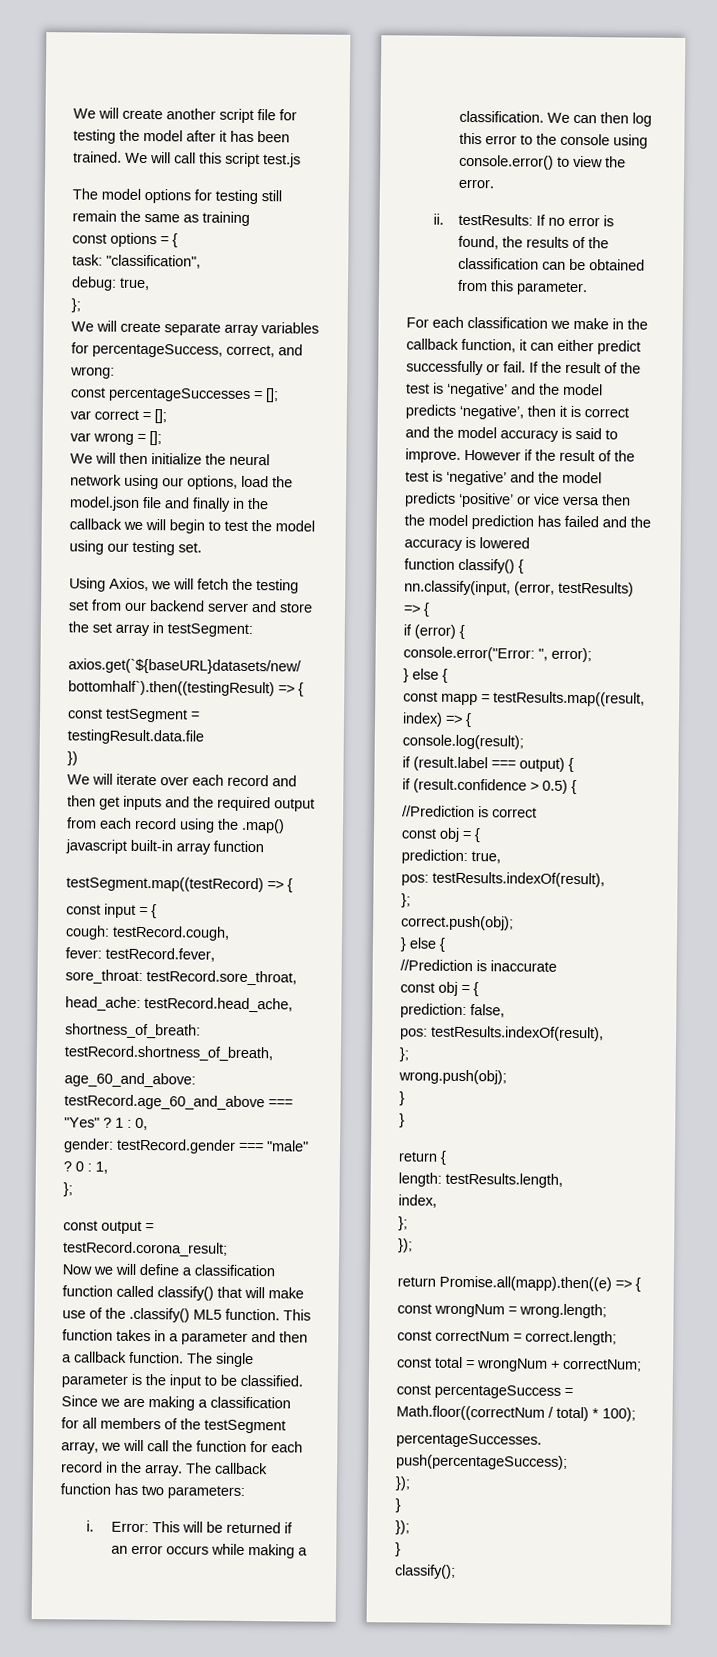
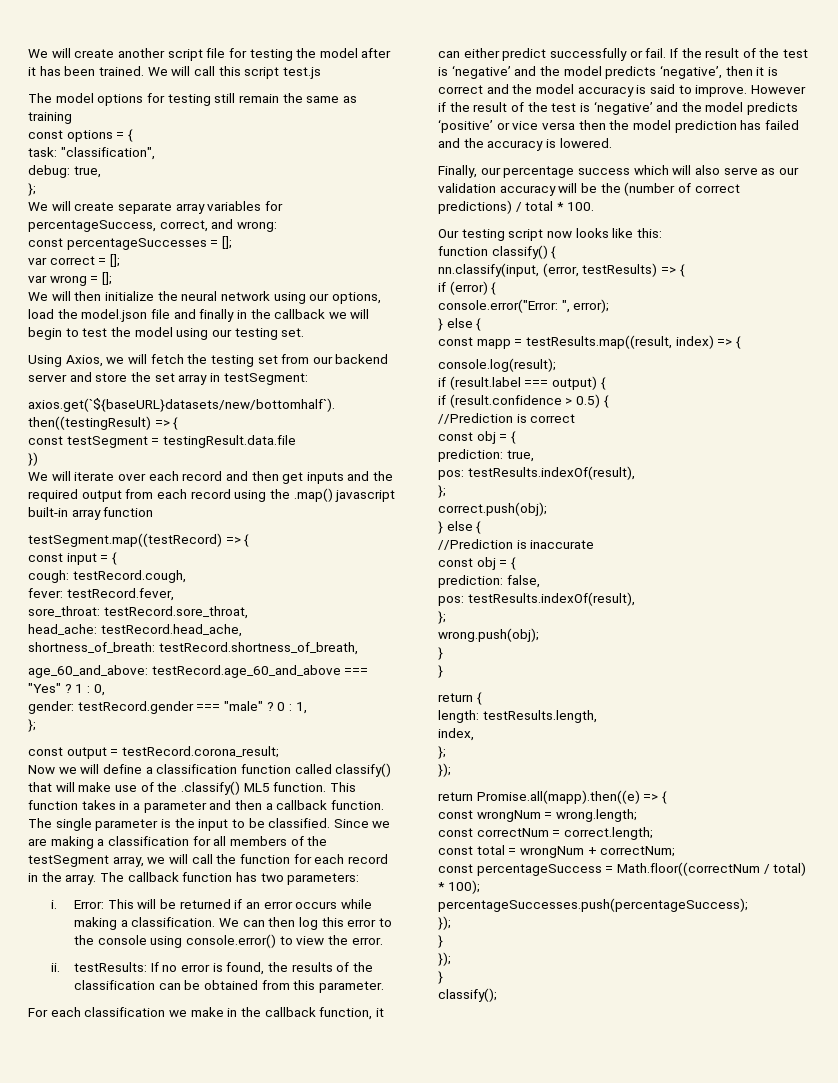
[479,537,530,549] lowered -> [559,138,612,148] [438,165,799,178] [438,182,740,196] [438,200,594,214] [438,228,662,241] lowered. // Finally, our percentage success which will also serve as our validation accuracy will be the (number of correct predictions) / total * 100. // Our testing script now looks like this:

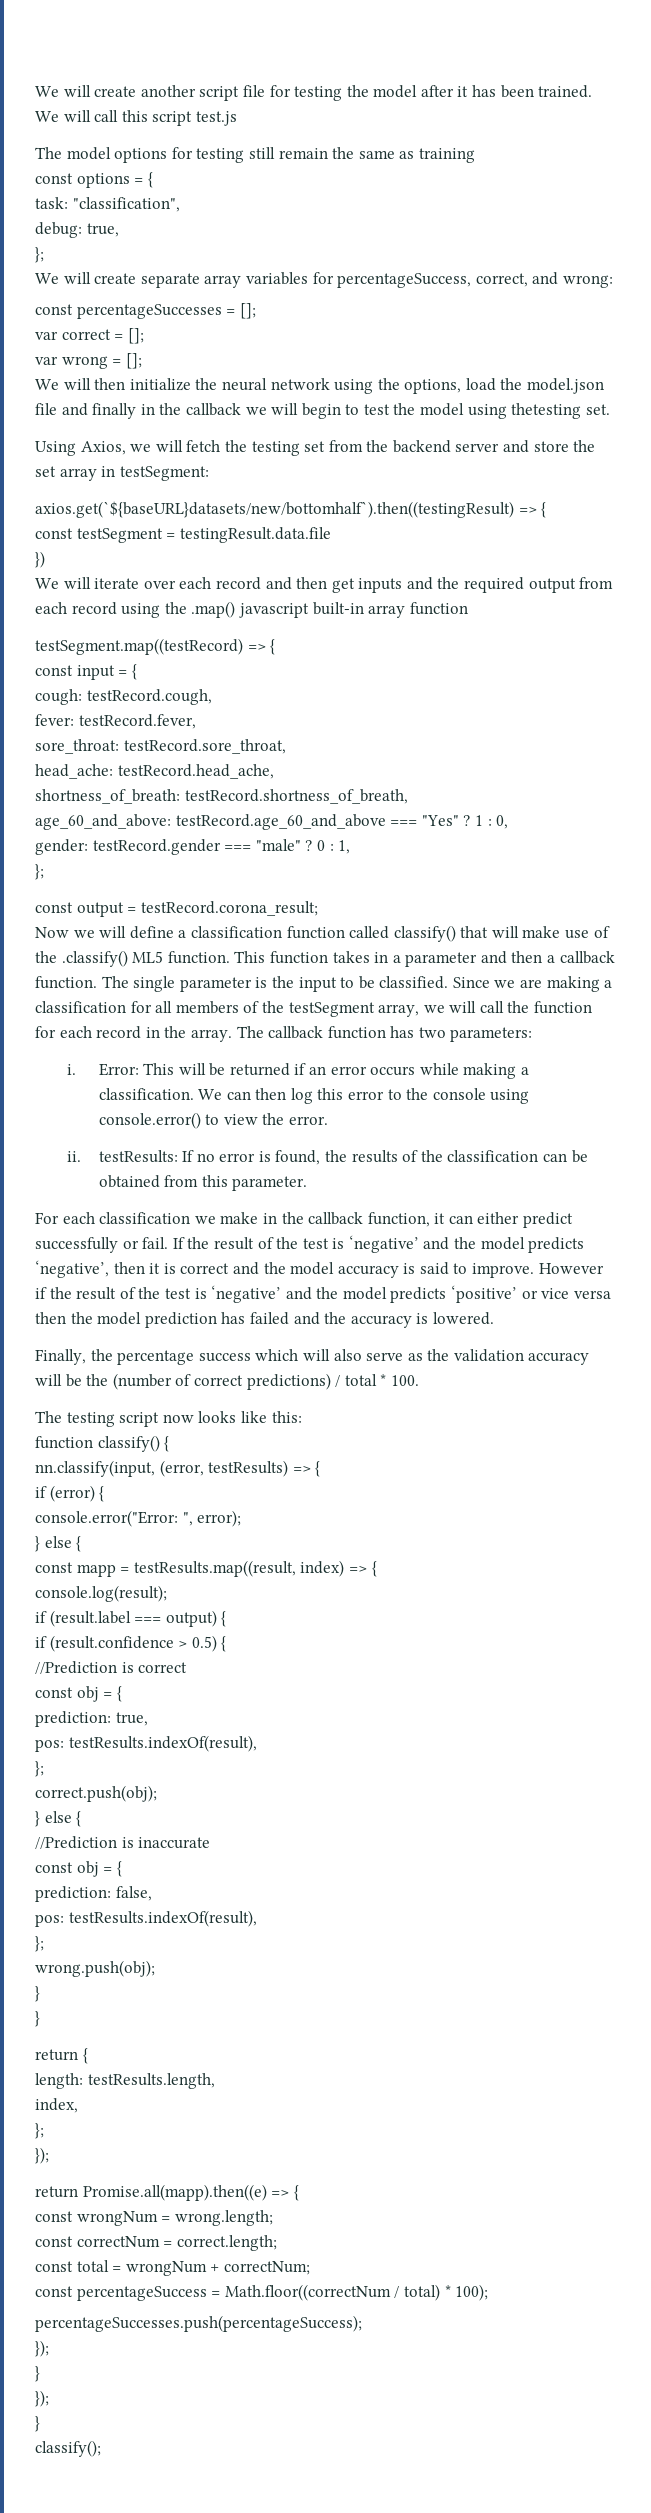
[309,293,330,301] our -> [377,378,400,390] the
[211,328,278,340] our testing -> [511,403,582,419] thetesting
[312,356,333,364] our -> [366,440,389,452] the
[480,167,501,175] our -> [90,1349,113,1361] the
[778,167,799,175] our -> [427,1349,450,1361] the
[438,229,459,238] Our -> [35,1411,62,1423] The

